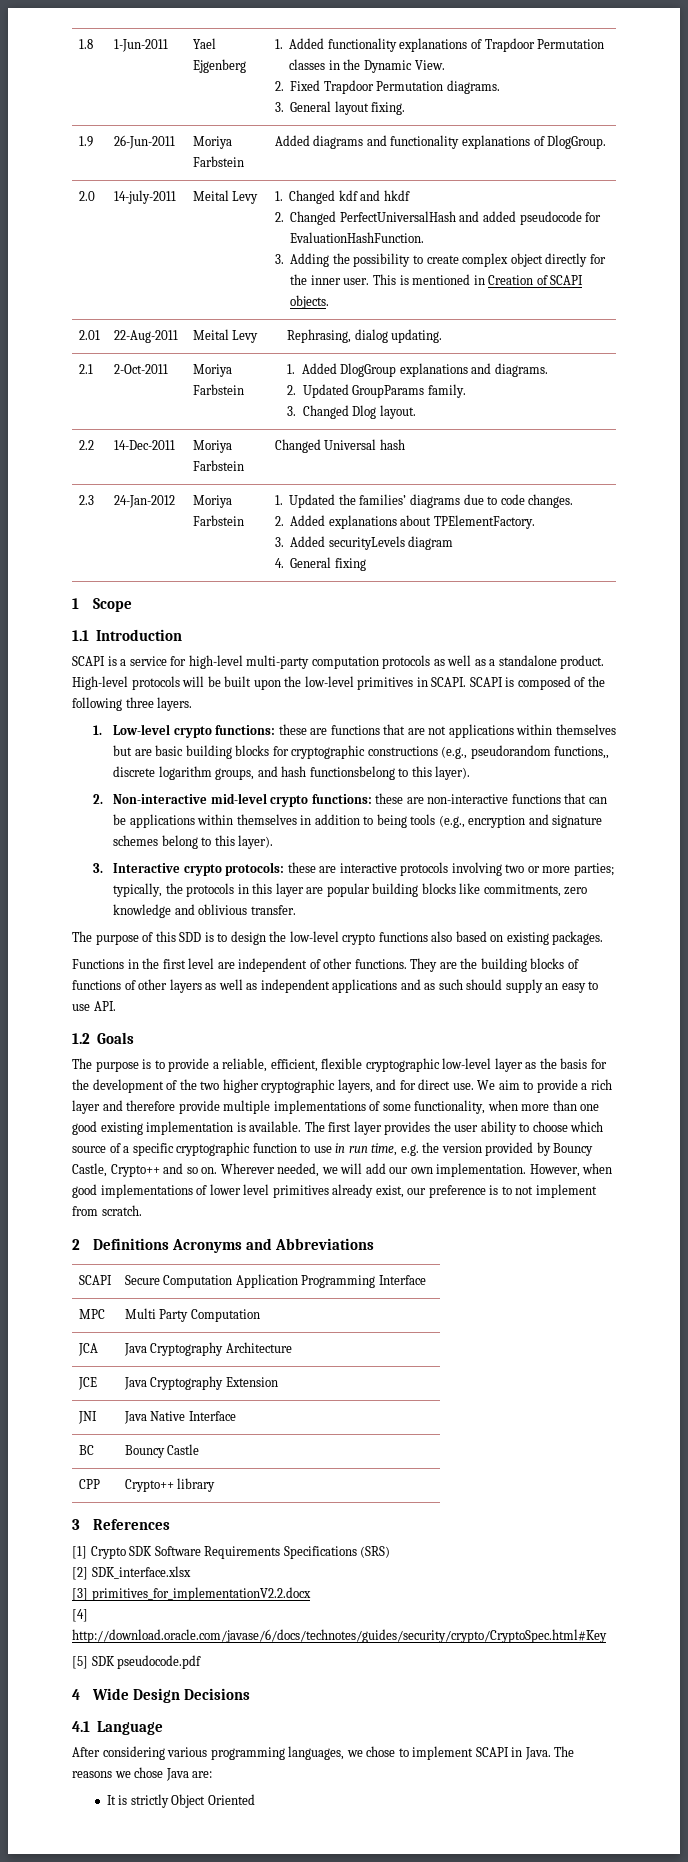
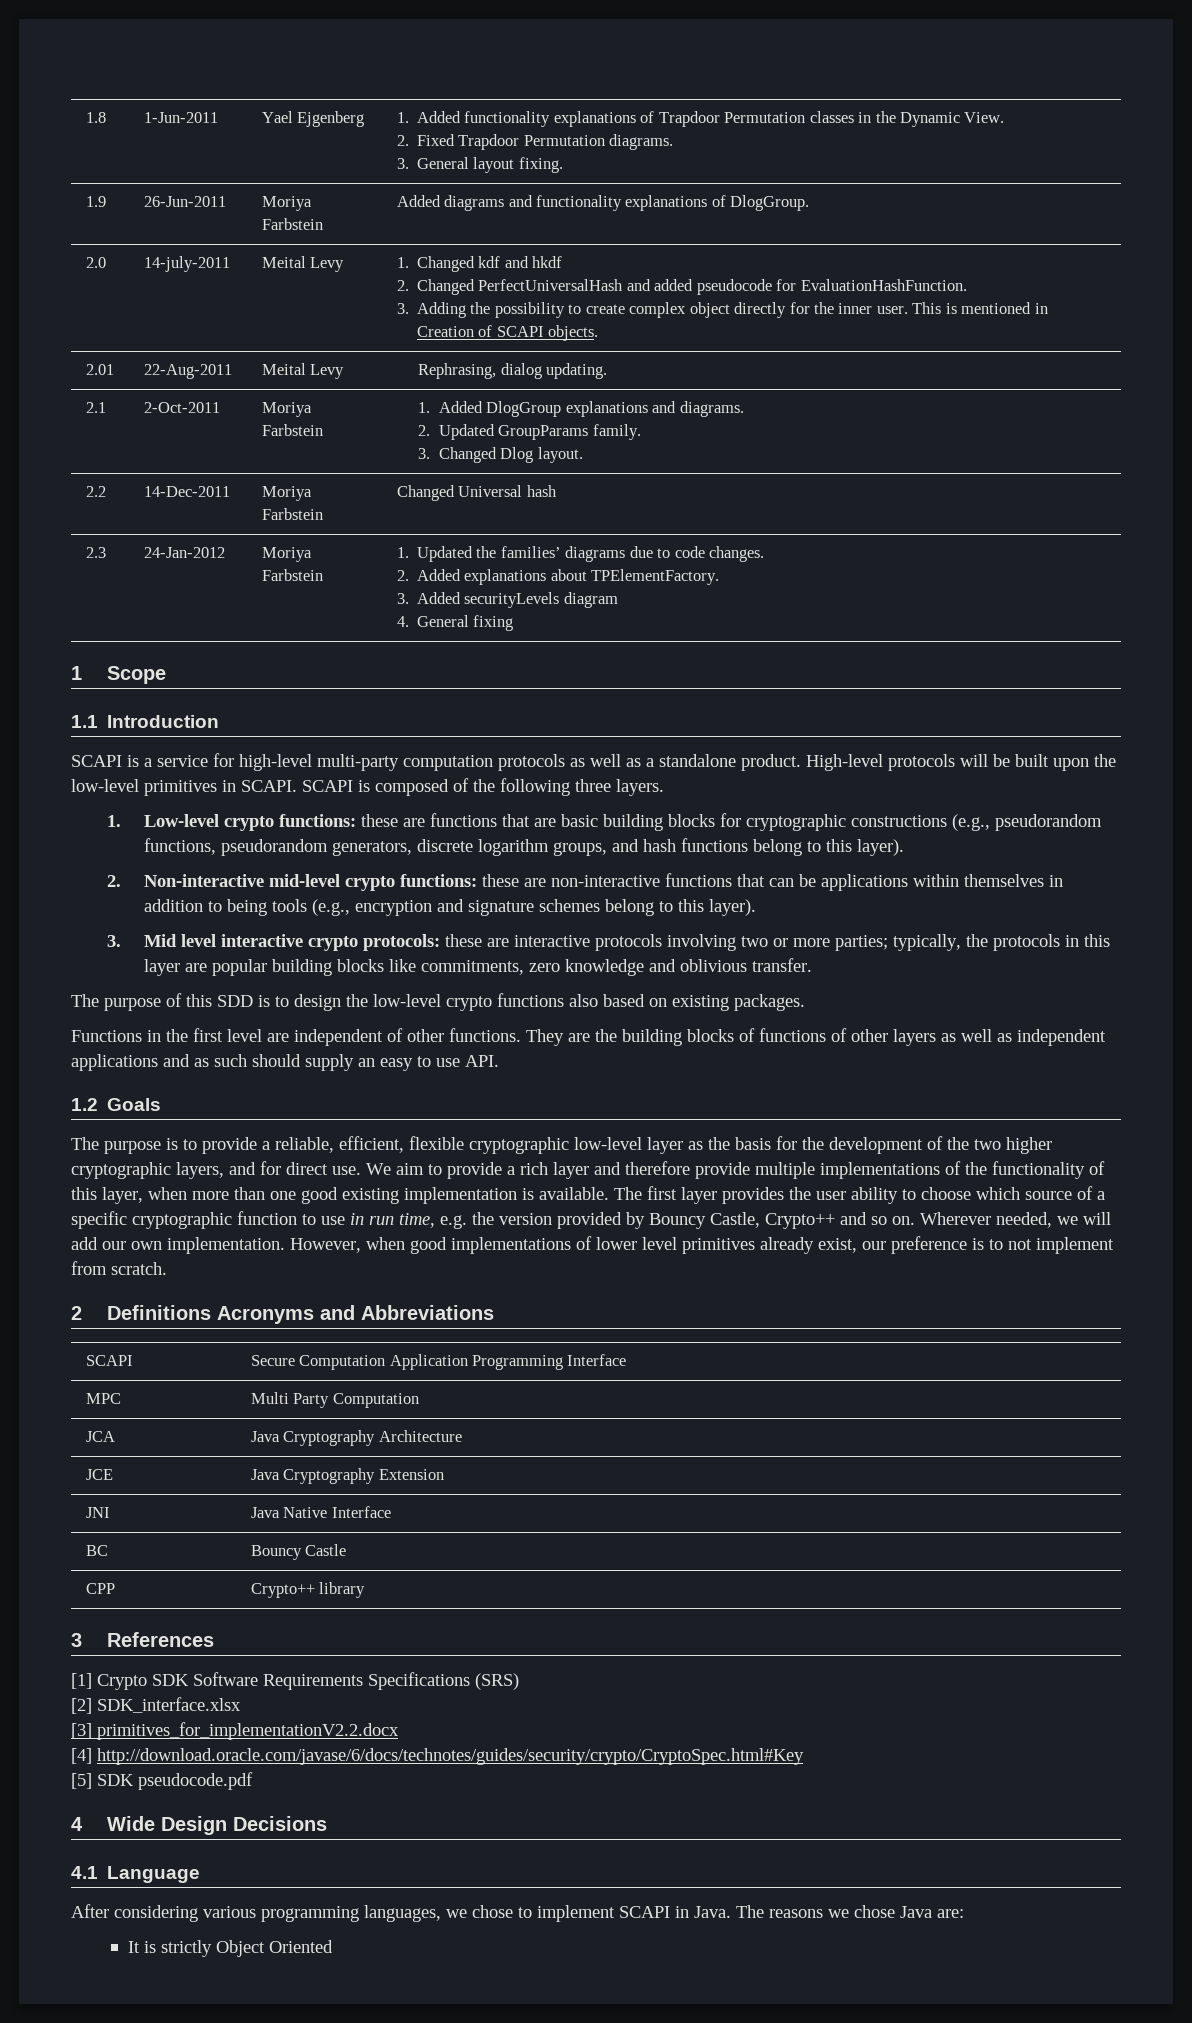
[428,724,616,738] [113,745,152,756] not applications within themselves but are -> (556, 822) none
[554,746,610,759] functions,, -> [143,838,412,856] functions, pseudorandom generators,
[309,766,395,780] functionsbelong -> [680,838,802,856] functions belong
[113,863,181,873] Interactive -> [143,934,303,947] Mid level interactive
[382,1100,486,1114] some functionality, -> [965,1161,1105,1179] [71,1187,143,1204] the functionality of this layer,

